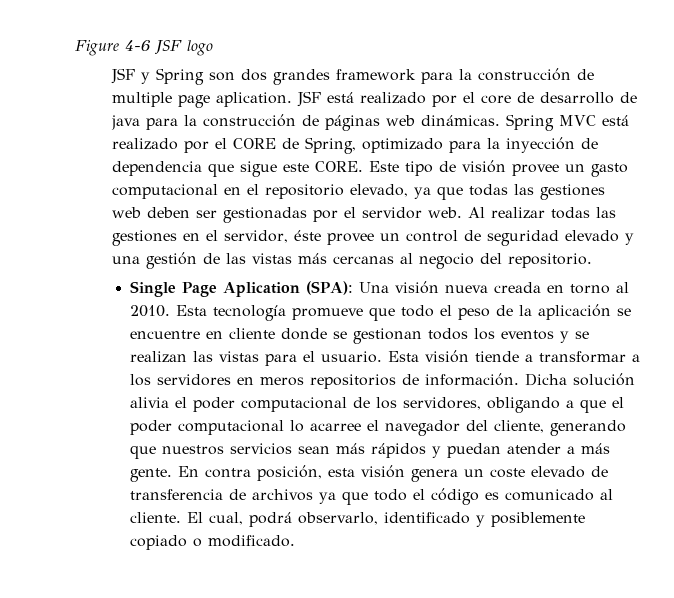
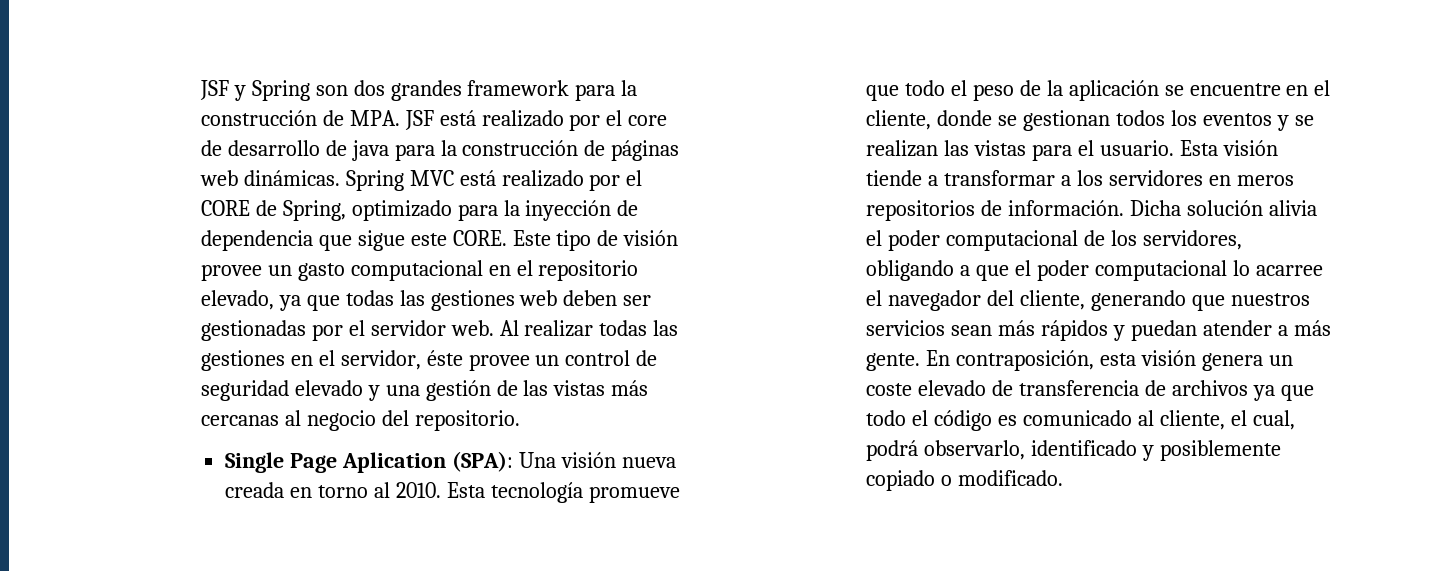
[75,40,213,56] Figure 4-6 JSF logo // -> (199, 90) none
[112,92,293,108] multiple page aplication. -> [349,110,400,126] MPA.
[228,328,275,339] cliente -> [1314,80,1331,96] [865,110,931,130] el cliente,
[204,465,322,481] contra posición, -> [955,350,1094,371] contraposición,
[129,512,203,523] cliente. El -> [1159,410,1247,430] cliente, el

